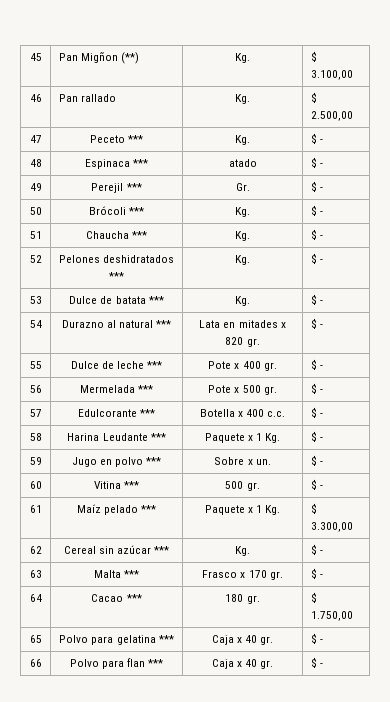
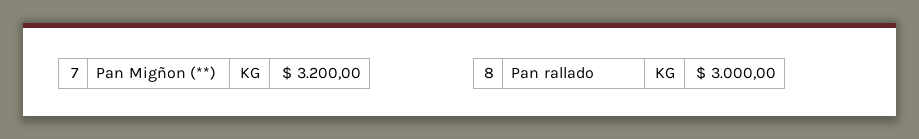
[30,53,43,61] 45 -> [70,67,79,78] 7
[235,53,251,63] [310,51,317,62] [310,70,353,80] [30,94,43,102] Kg. | $ 3.100,00 // 46 -> [239,67,260,79] [282,66,361,80] [483,67,494,79] KG | $ 3.200,00 // 8
[235,94,251,104] [310,92,317,103] [310,111,353,121] [30,135,43,143] [89,135,144,143] [235,135,251,145] [310,133,323,144] [30,159,43,167] [84,159,149,169] [228,159,257,167] [310,157,323,168] [30,183,43,191] [91,183,142,193] [235,183,250,191] [310,181,323,192] [30,207,43,215] [88,206,145,215] [235,207,251,217] [310,205,323,216] [30,231,43,239] [85,231,148,239] [235,231,251,241] [310,229,323,240] [30,255,43,263] [58,255,175,263] [109,272,124,280] [235,255,251,265] [310,253,323,264] [30,296,43,304] [69,296,164,304] [235,296,251,306] [310,294,323,305] [30,320,43,328] [61,320,172,328] [199,320,286,328] [225,337,260,347] [310,318,323,329] [30,361,43,369] [70,361,163,369] [208,361,277,371] [310,359,323,370] [30,385,43,393] [79,385,154,393] [208,385,277,395] [310,383,323,394] [30,409,43,417] [77,409,156,417] [199,409,286,417] [310,407,323,418] [30,433,43,441] [67,433,166,441] [204,433,281,443] [310,431,323,442] [30,457,43,465] [71,457,162,467] [214,457,271,465] [310,455,323,466] [30,481,43,489] [93,481,140,489] [225,481,260,491] [310,479,323,490] [30,505,43,513] [76,504,157,515] [204,505,281,515] [310,503,317,514] [310,522,353,532] [30,546,43,554] [63,545,170,554] [235,546,251,556] [310,544,323,555] [30,570,43,578] [93,570,140,578] [202,570,283,580] [310,568,323,579] [30,594,43,602] [91,594,142,602] [225,594,260,604] [310,592,317,603] [310,611,353,621] [30,635,43,643] [59,635,174,645] [211,635,274,645] [310,633,323,644] [30,659,43,667] [69,658,164,669] [211,659,274,669] [310,657,323,668] Kg. | $ 2.500,00 // 47 | Peceto *** | Kg. | $ - // 48 | Espinaca *** | atado | $ - // 49 | Perejil *** | Gr. | $ - // 50 | Brócoli *** | Kg. | $ - // 51 | Chaucha *** | Kg. | $ - // 52 | Pelones deshidratados *** | Kg. | $ - // 53 | Dulce de batata *** | Kg. | $ - // 54 | Durazno al natural *** | Lata en mitades x 820 gr. | $ - // 55 | Dulce de leche *** | Pote x 400 gr. | $ - // 56 | Mermelada *** | Pote x 500 gr. | $ - // 57 | Edulcorante *** | Botella x 400 c.c. | $ - // 58 | Harina Leudante *** | Paquete x 1 Kg. | $ - // 59 | Jugo en polvo *** | Sobre x un. | $ - // 60 | Vitina *** | 500 gr. | $ - // 61 | Maíz pelado *** | Paquete x 1 Kg. | $ 3.300,00 // 62 | Cereal sin azúcar *** | Kg. | $ - // 63 | Malta *** | Frasco x 170 gr. | $ - // 64 | Cacao *** | 180 gr. | $ 1.750,00 // 65 | Polvo para gelatina *** | Caja x 40 gr. | $ - // 66 | Polvo para flan *** | Caja x 40 gr. | $ - -> [654,67,675,79] [696,66,776,80] KG | $ 3.000,00

